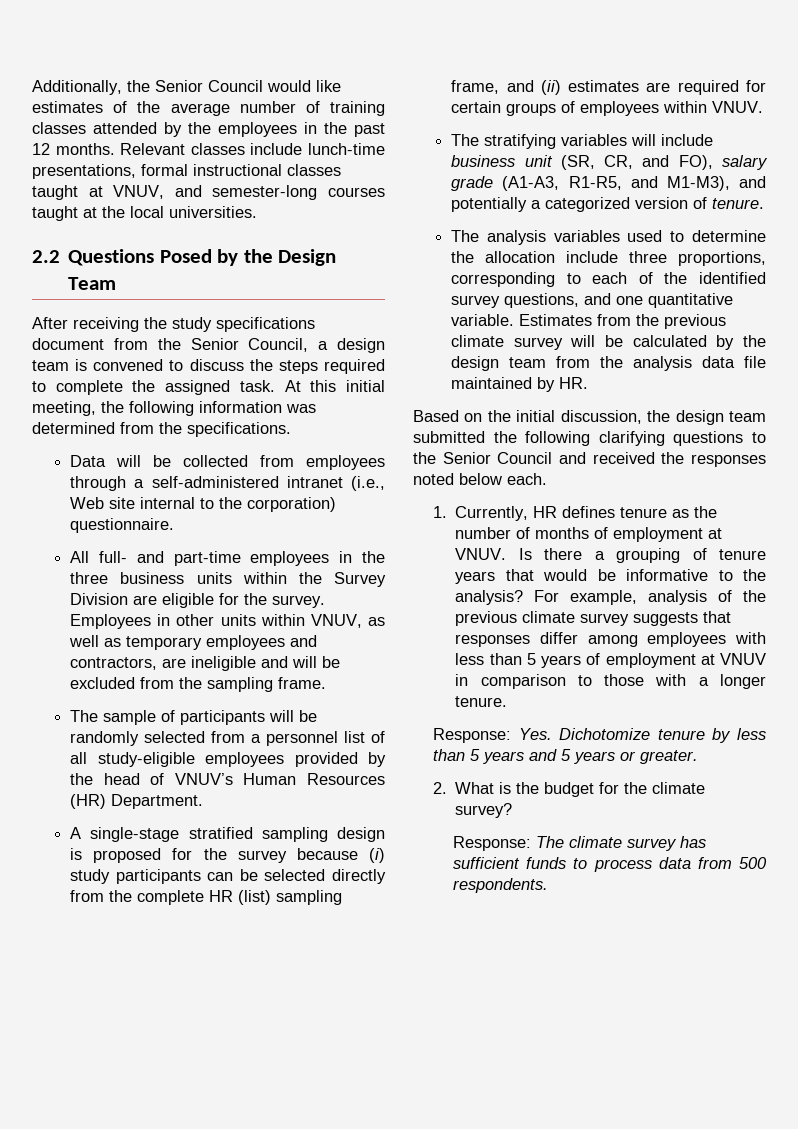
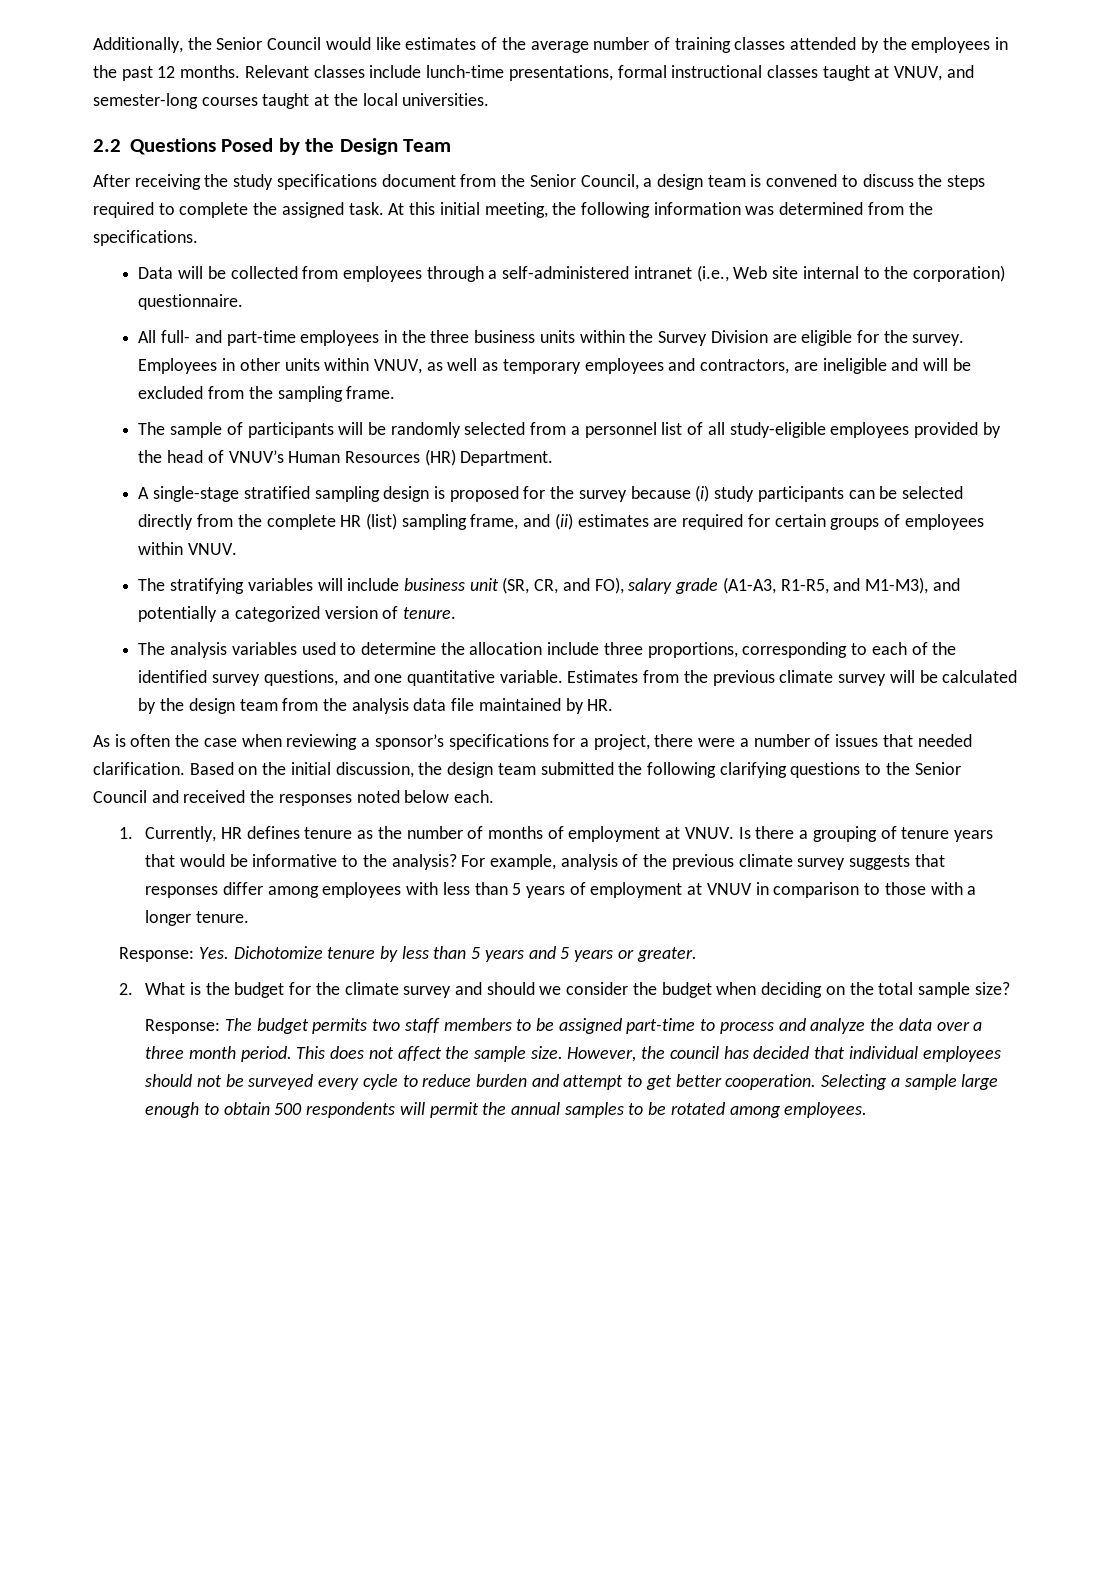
(589, 383) none -> [93,734,972,750] [93,762,185,775] As is often the case when reviewing a sponsor’s specifications for a project, there were a number of issues that needed clarification.
[455,803,513,818] [453,836,707,851] [453,857,767,872] [453,878,549,893] survey? // Response: The climate survey has sufficient funds to process data from 500 respondents. -> [403,982,1010,998] [145,1018,983,1034] [145,1046,1001,1062] [145,1074,999,1090] [145,1102,868,1118] survey and should we consider the budget when deciding on the total sample size? // Response: The budget permits two staff members to be assigned part-time to process and analyze the data over a three month period. This does not affect the sample size. However, the council has decided that individual employees should not be surveyed every cycle to reduce burden and attempt to get better cooperation. Selecting a sample large enough to obtain 500 respondents will permit the annual samples to be rotated among employees.

